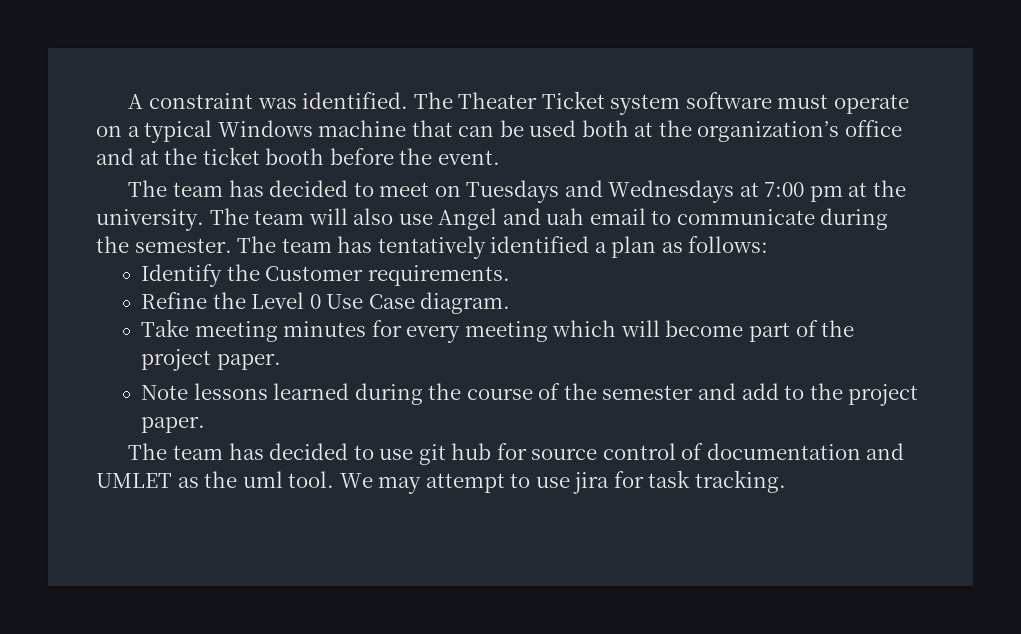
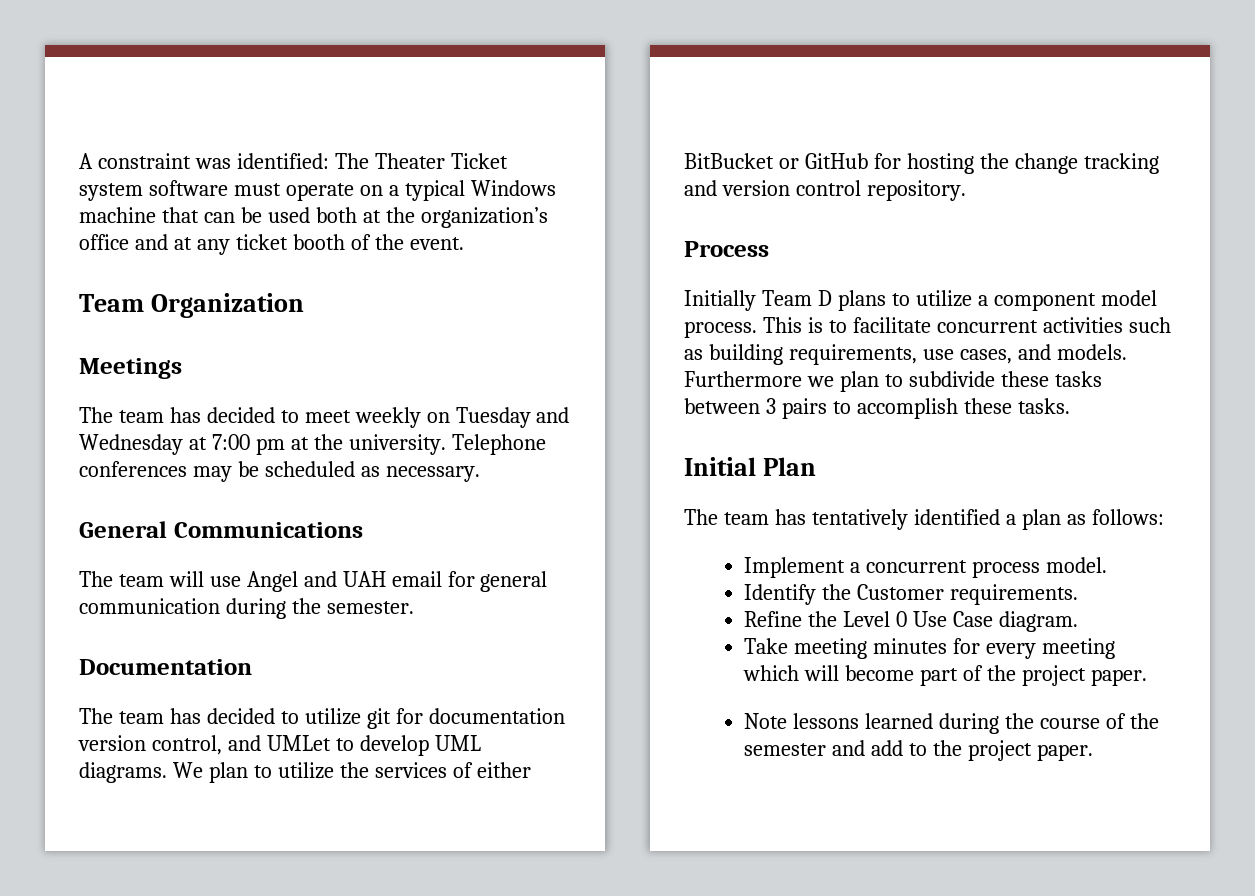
[302,92,409,109] identified. -> [236,153,329,169] identified:
[164,148,198,165] the -> [196,239,230,255] any
[329,148,394,165] before -> [350,234,371,250] of
(500, 157) none -> [79,293,304,318] [79,358,182,379] // Team Organization // Meetings
[434,180,735,203] on Tuesdays and Wednesdays -> [354,407,570,428] [79,434,183,455] weekly on Tuesday and Wednesday
(204, 220) none -> [451,434,546,455] [79,461,480,482] [79,521,363,538] Telephone conferences may be scheduled as necessary. // General Communications //
[353,208,394,225] also -> (204, 579) none
[546,208,889,230] [96,236,232,253] uah email to communicate during the semester. -> [342,571,548,592] [79,598,414,619] [79,659,252,675] [79,708,565,729] [78,735,481,756] [79,762,531,783] [684,153,1159,174] [684,180,966,201] [684,241,769,257] [684,290,1157,311] [684,317,1171,338] [684,344,1127,365] [684,371,1102,392] [684,398,1070,419] [684,457,816,476] UAH email for general communication during the semester. // Documentation // The team has decided to utilize git for documentation version control, and UMLet to develop UML diagrams. We plan to utilize the services of either BitBucket or GitHub for hosting the change tracking and version control repository. // Process // Initially Team D plans to utilize a component model process. This is to facilitate concurrent activities such as building requirements, use cases, and models. Furthermore we plan to subdivide these tasks between 3 pairs to accomplish these tasks. // Initial Plan //
(769, 244) none -> [744,557,1108,578] // Implement a concurrent process model.
[128,443,905,465] [96,470,786,494] // The team has decided to use git hub for source control of documentation and UMLET as the uml tool. We may attempt to use jira for task tracking. -> (1094, 752) none

